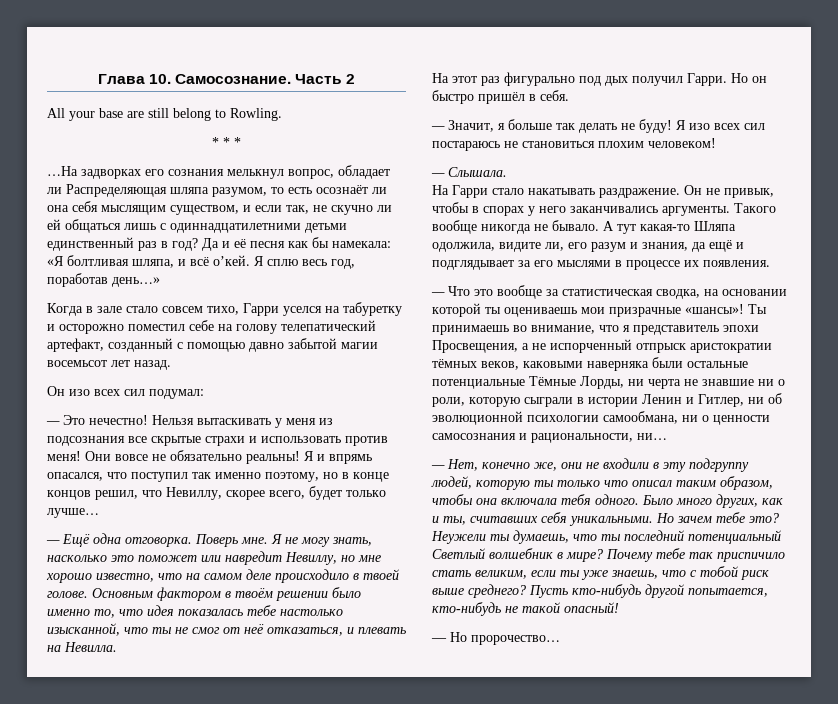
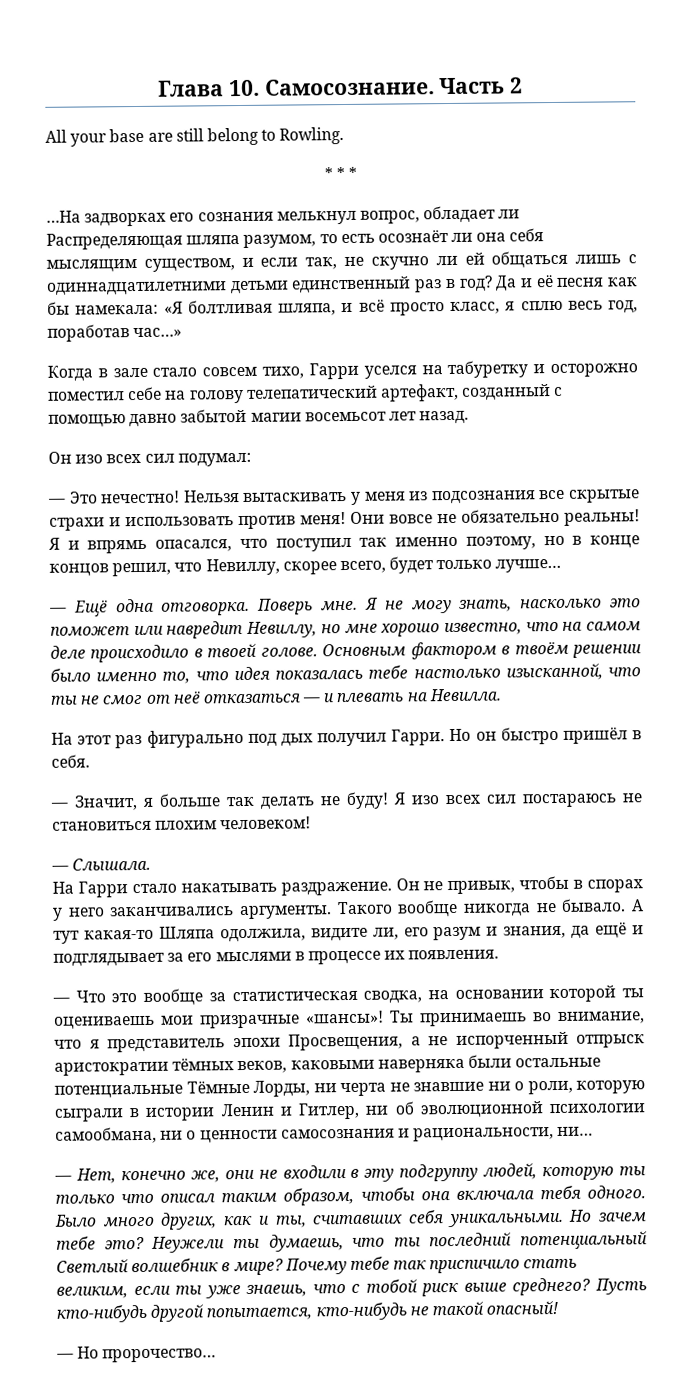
[213,255,263,266] о’кей. Я -> [389,301,516,316] просто класс, я
[112,277,160,287] день…» -> [133,327,183,338] час…»
[267,627,343,636] отказаться, -> [202,693,322,704] отказаться —

